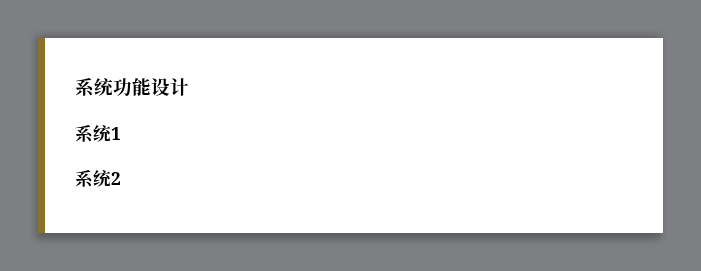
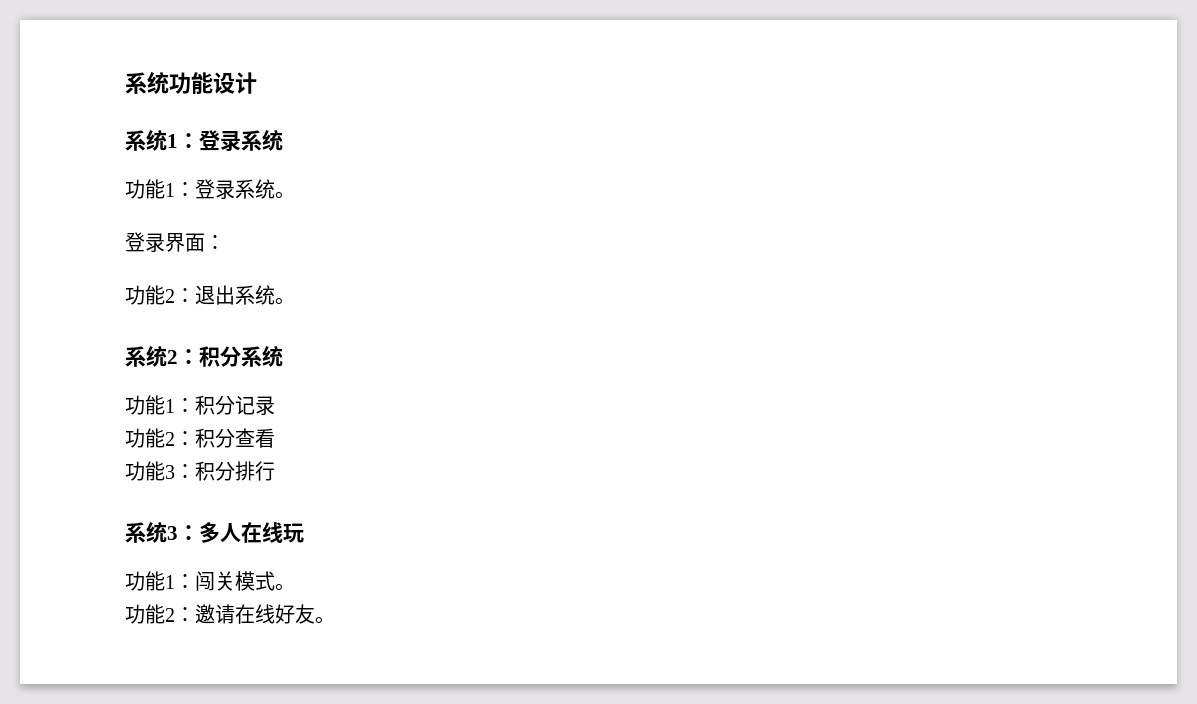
[75,169,121,188] // 系统2 -> [178,129,283,152] [125,179,295,199] [125,232,225,252] [125,285,295,305] [125,345,283,367] [125,395,275,415] [125,428,275,448] [125,461,275,481] [125,521,304,543] [125,571,295,591] [125,604,335,624] ：登录系统 // 功能1：登录系统。 // 登录界面： // 功能2：退出系统。 // 系统2：积分系统 // 功能1：积分记录 // 功能2：积分查看 // 功能3：积分排行 // 系统3：多人在线玩 // 功能1：闯关模式。 // 功能2：邀请在线好友。

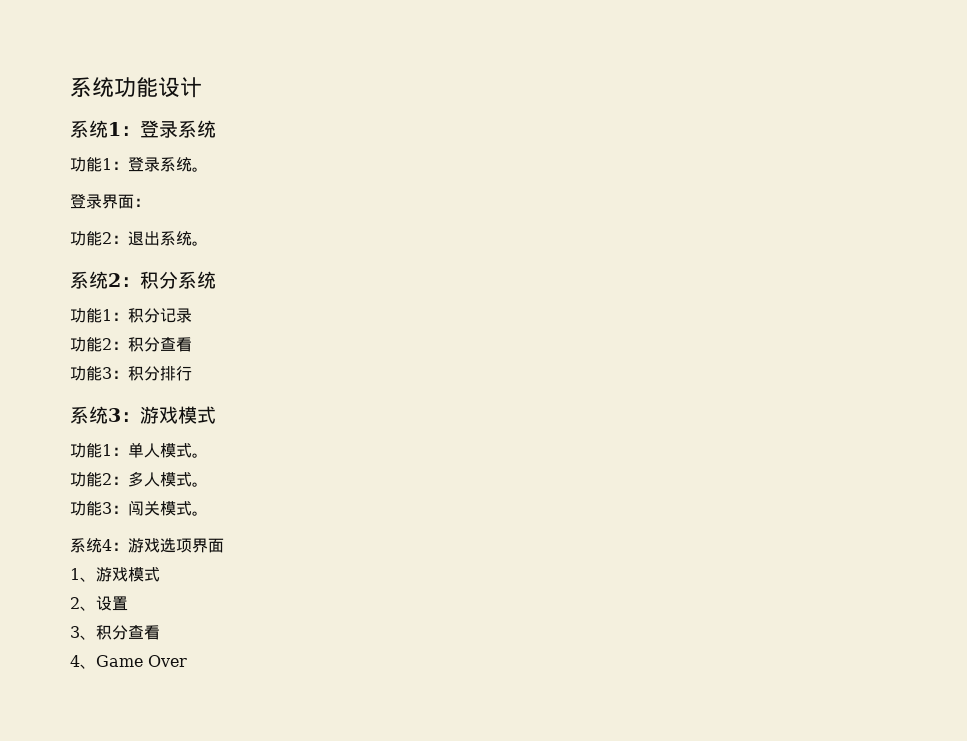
[199,522,304,543] [125,571,235,591] 多人在线玩 // 功能1：闯关 -> [140,406,216,424] [70,442,160,458] 游戏模式 // 功能1：单人
[195,604,335,624] 邀请在线好友。 -> [128,471,208,487] [70,500,208,516] [70,538,224,553] [70,567,160,582] [70,596,128,611] [70,625,160,640] [70,655,187,669] 多人模式。 // 功能3：闯关模式。 // 系统4：游戏选项界面 // 1、游戏模式 // 2、设置 // 3、积分查看 // 4、Game Over

